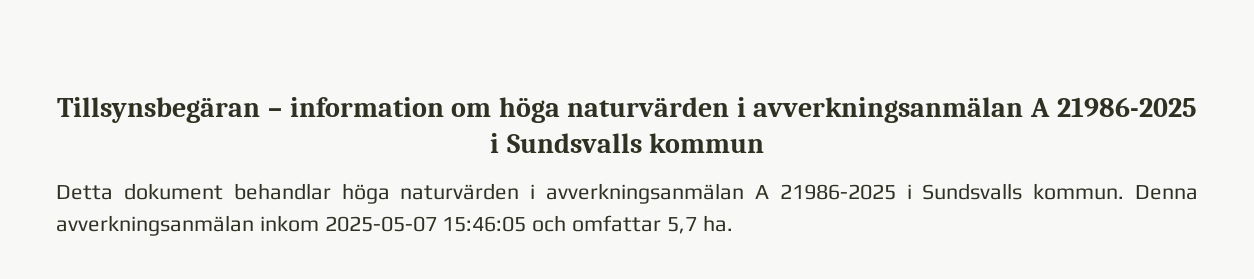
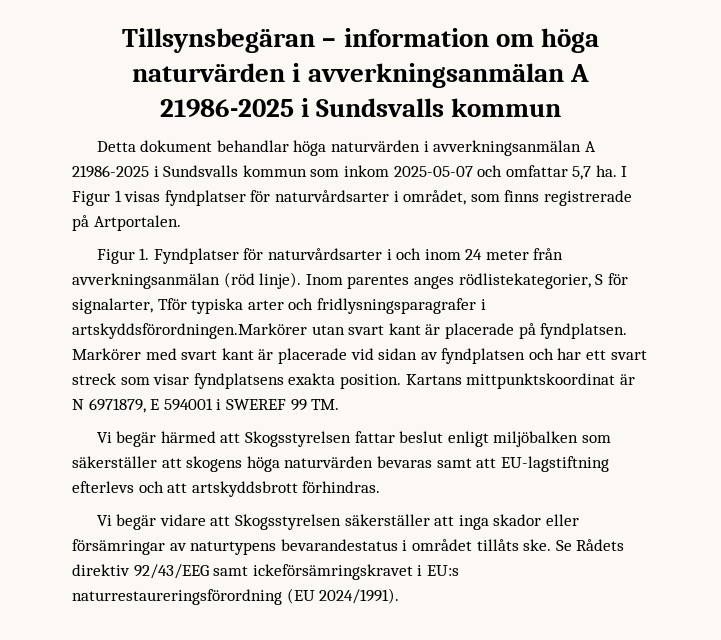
[1033,183,1198,200] [56,215,254,236] kommun. Denna avverkningsanmälan -> [242,165,340,177] kommun som
[442,216,527,232] 15:46:05 -> (473, 171) none
(733, 223) none -> [621,166,628,177] [72,190,632,206] [72,215,181,231] [96,248,564,264] [72,272,628,289] [72,298,486,314] [72,323,628,339] [72,348,647,364] [72,373,635,389] [72,398,340,413] [96,431,611,447] [72,456,609,472] [72,481,381,497] [96,514,579,530] [72,539,625,555] [72,564,459,580] [72,588,400,605] I Figur 1 visas fyndplatser för naturvårdsarter i området, som finns registrerade på Artportalen. // Figur 1. Fyndplatser för naturvårdsarter i och inom 24 meter från avverkningsanmälan (röd linje). Inom parentes anges rödlistekategorier, S för signalarter, Tför typiska arter och fridlysningsparagrafer i artskyddsförordningen.Markörer utan svart kant är placerade på fyndplatsen. Markörer med svart kant är placerade vid sidan av fyndplatsen och har ett svart streck som visar fyndplatsens exakta position. Kartans mittpunktskoordinat är N 6971879, E 594001 i SWEREF 99 TM. // Vi begär härmed att Skogsstyrelsen fattar beslut enligt miljöbalken som säkerställer att skogens höga naturvärden bevaras samt att EU-lagstiftning efterlevs och att artskyddsbrott förhindras. // Vi begär vidare att Skogsstyrelsen säkerställer att inga skador eller försämringar av naturtypens bevarandestatus i området tillåts ske. Se Rådets direktiv 92/43/EEG samt ickeförsämringskravet i EU:s naturrestaureringsförordning (EU 2024/1991).

